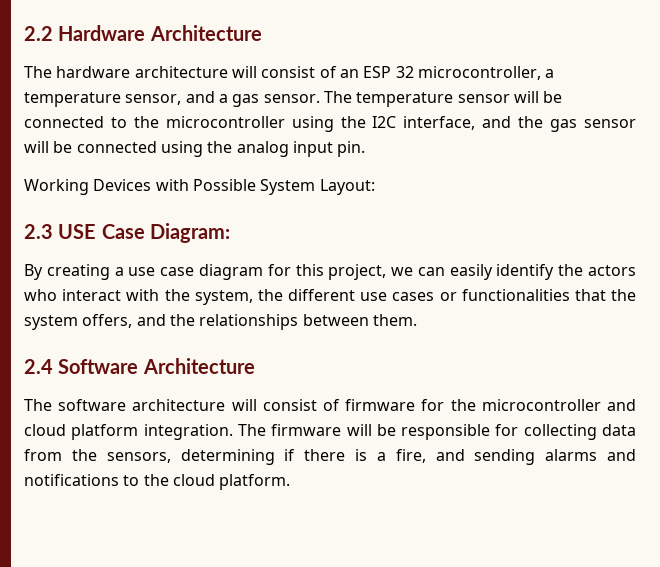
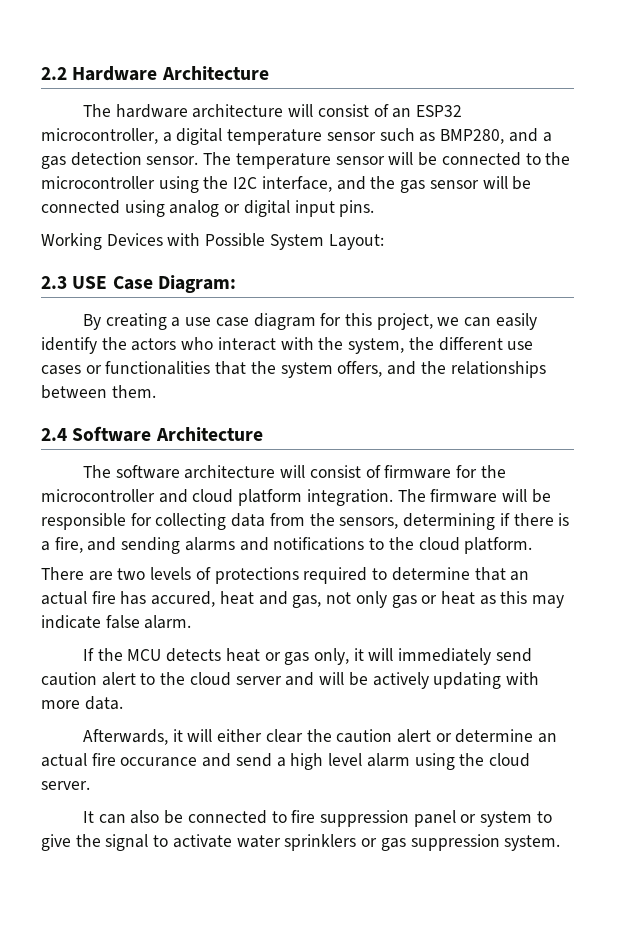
[363,66,555,80] [24,92,182,107] ESP 32 microcontroller, a temperature sensor, -> [416,105,463,117] [41,128,505,145] ESP32 microcontroller, a digital temperature sensor such as BMP280,
(260, 100) none -> [70,152,142,166] detection
[207,141,366,157] the analog input pin. -> [169,200,375,217] analog or digital input pins.
(291, 482) none -> [41,567,530,584] [41,591,565,608] [41,615,192,629] [82,648,532,665] [41,672,539,689] [41,696,123,710] [82,729,558,745] [41,753,530,770] [41,781,90,790] [82,810,552,827] [41,834,561,851] // There are two levels of protections required to determine that an actual fire has accured, heat and gas, not only gas or heat as this may indicate false alarm. // If the MCU detects heat or gas only, it will immediately send caution alert to the cloud server and will be actively updating with more data. // Afterwards, it will either clear the caution alert or determine an actual fire occurance and send a high level alarm using the cloud server. // It can also be connected to fire suppression panel or system to give the signal to activate water sprinklers or gas suppression system.

